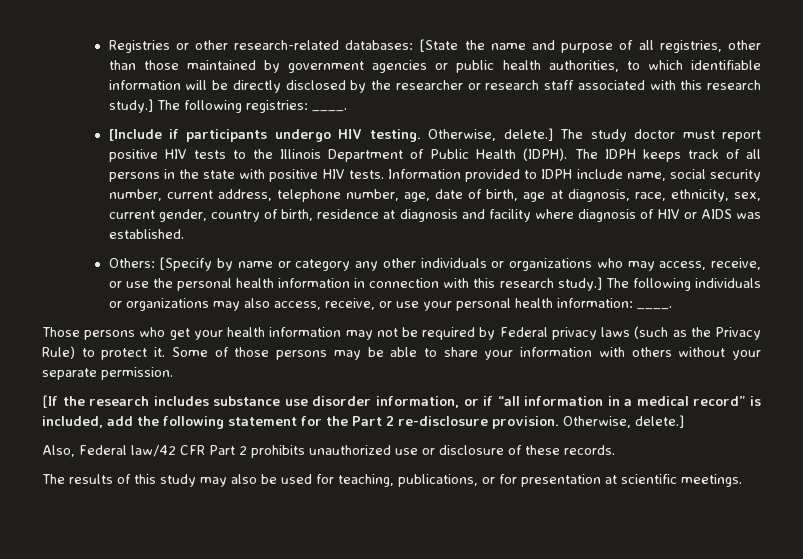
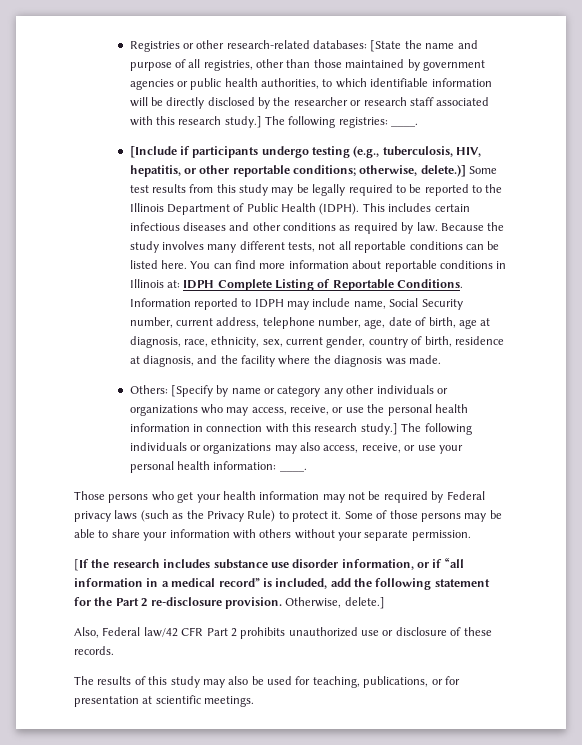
[338,128,761,142] [108,149,226,162] HIV testing. Otherwise, delete.] The study doctor must report positive HIV tests -> [312,146,482,158] [129,165,498,177] [129,184,469,196] testing (e.g., tuberculosis, HIV, hepatitis, or other reportable conditions; otherwise, delete.)] Some test results from this study may be legally required to be reported
[574,149,761,162] [108,169,521,182] The IDPH keeps track of all persons in the state with positive HIV tests. Information provided -> [362,203,470,212] [129,222,505,234] [129,241,500,253] [129,260,507,272] [129,279,464,291] [129,298,238,310] This includes certain infectious diseases and other conditions as required by law. Because the study involves many different tests, not all reportable conditions can be listed here. You can find more information about reportable conditions in Illinois at: IDPH Complete Listing of Reportable Conditions. Information reported
(573, 174) none -> [287,301,310,310] may
[669,169,761,182] social security -> [389,298,463,310] Social Security
[399,209,761,222] [108,229,184,239] diagnosis and facility where diagnosis of HIV or AIDS was established. -> [142,355,441,367] diagnosis, and the facility where the diagnosis was made.

